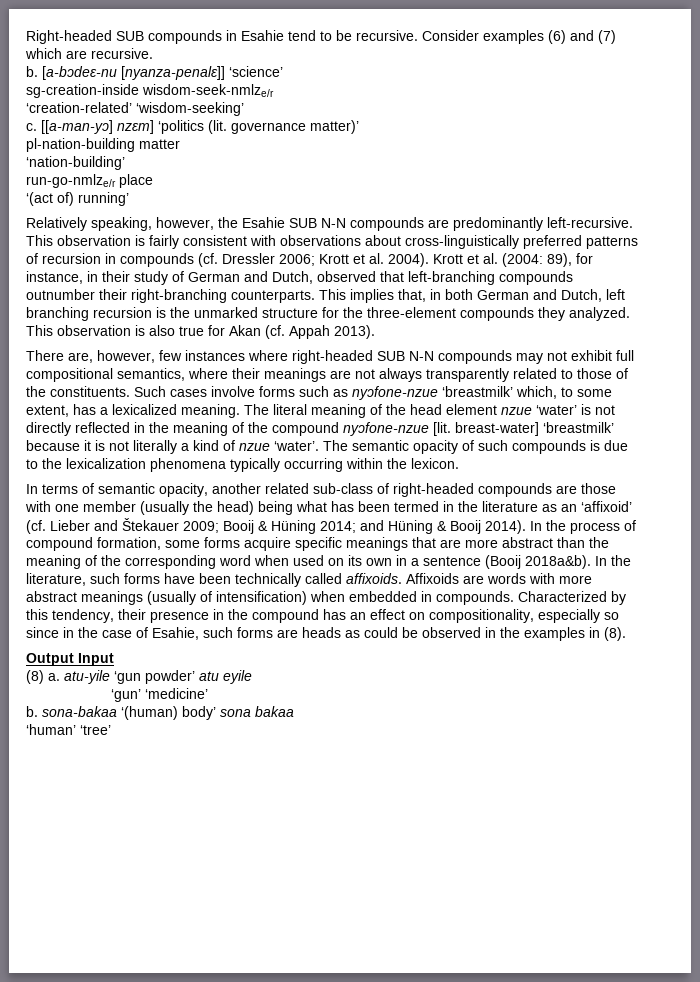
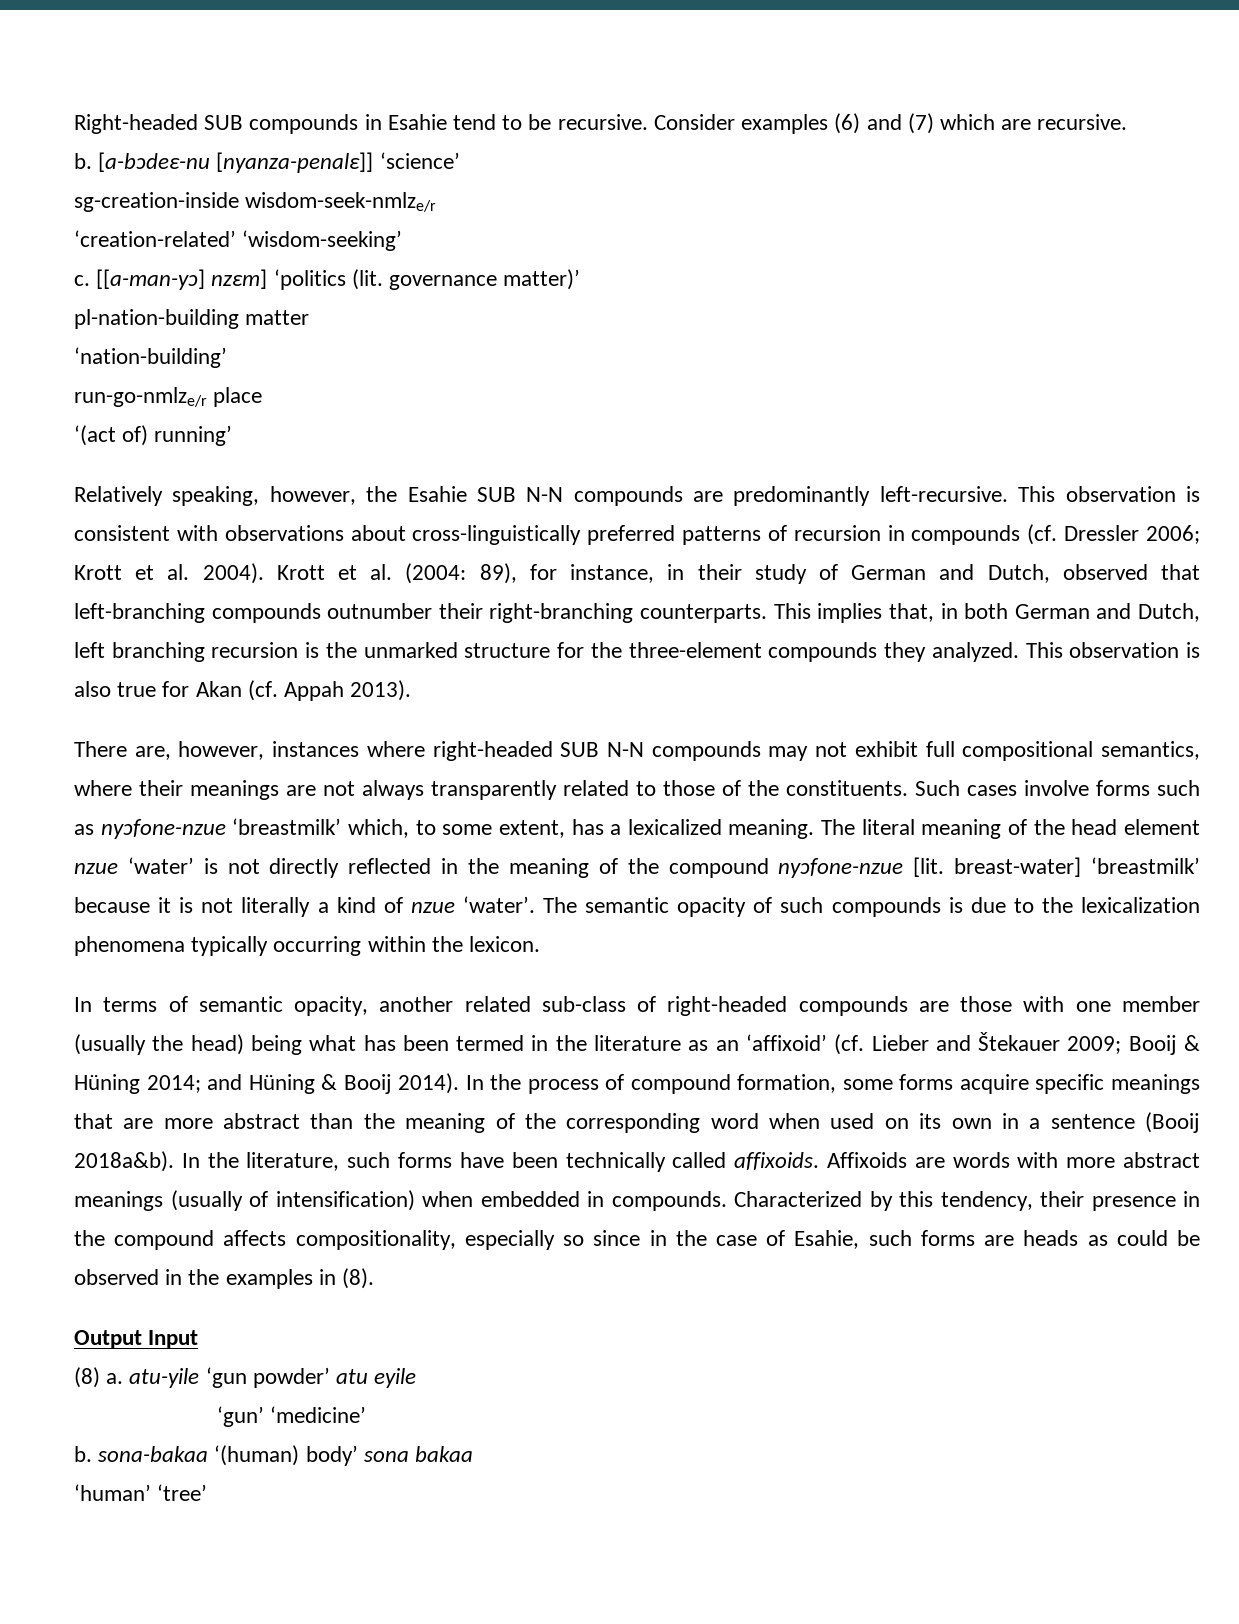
[149,235,179,249] fairly -> (1200, 494) none
[159,350,182,361] few -> (265, 750) none
[323,609,425,620] has an effect on -> [223,1230,287,1246] affects

